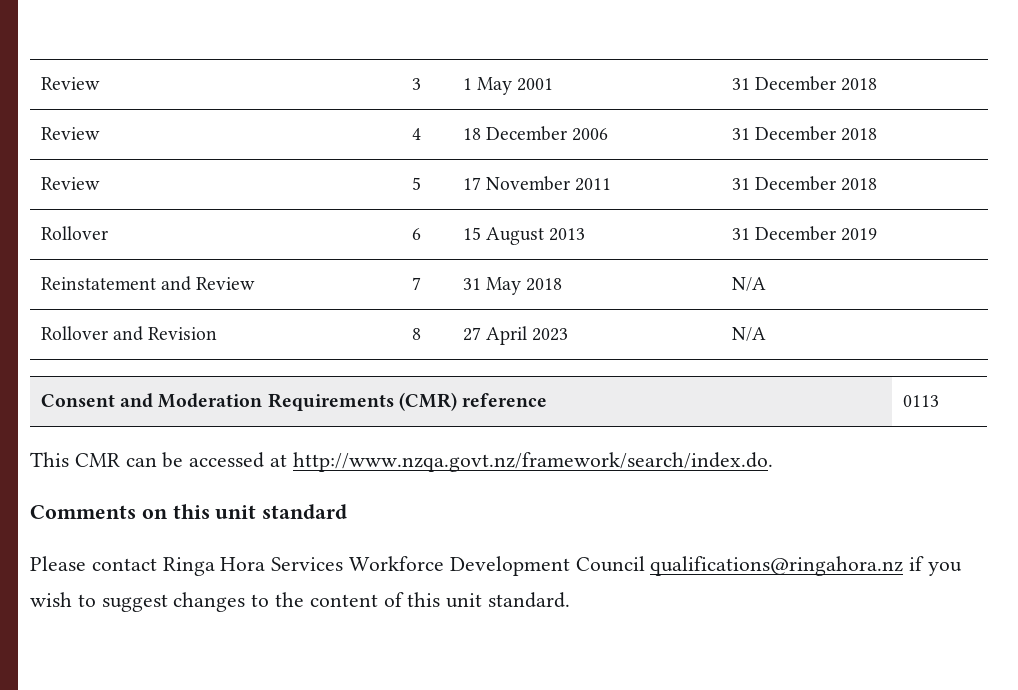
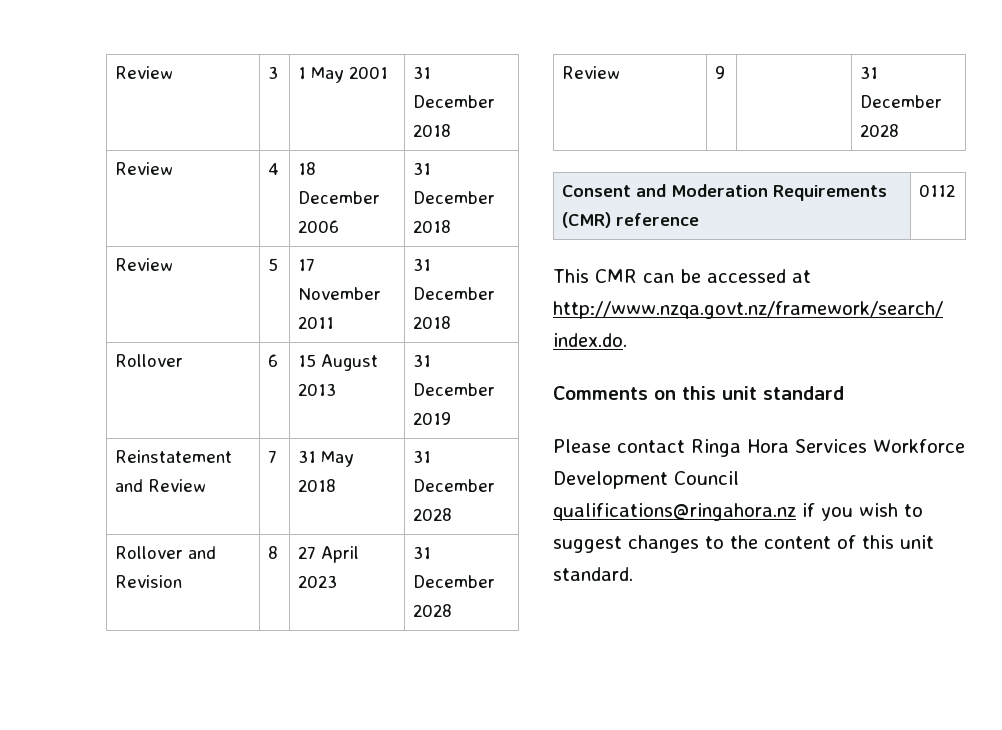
[731,277,766,291] N/A -> [412,450,431,463] [412,479,495,492] [412,508,452,521] 31 December 2028
[731,327,766,341] N/A -> [412,546,431,559] [412,575,495,588] [412,604,452,617] [561,66,620,79] [714,66,725,79] [859,66,878,79] [859,95,942,108] [859,124,899,137] 31 December 2028 // Review | 9 | | 31 December 2028
[902,395,939,407] 0113 -> [918,184,955,197] 0112

